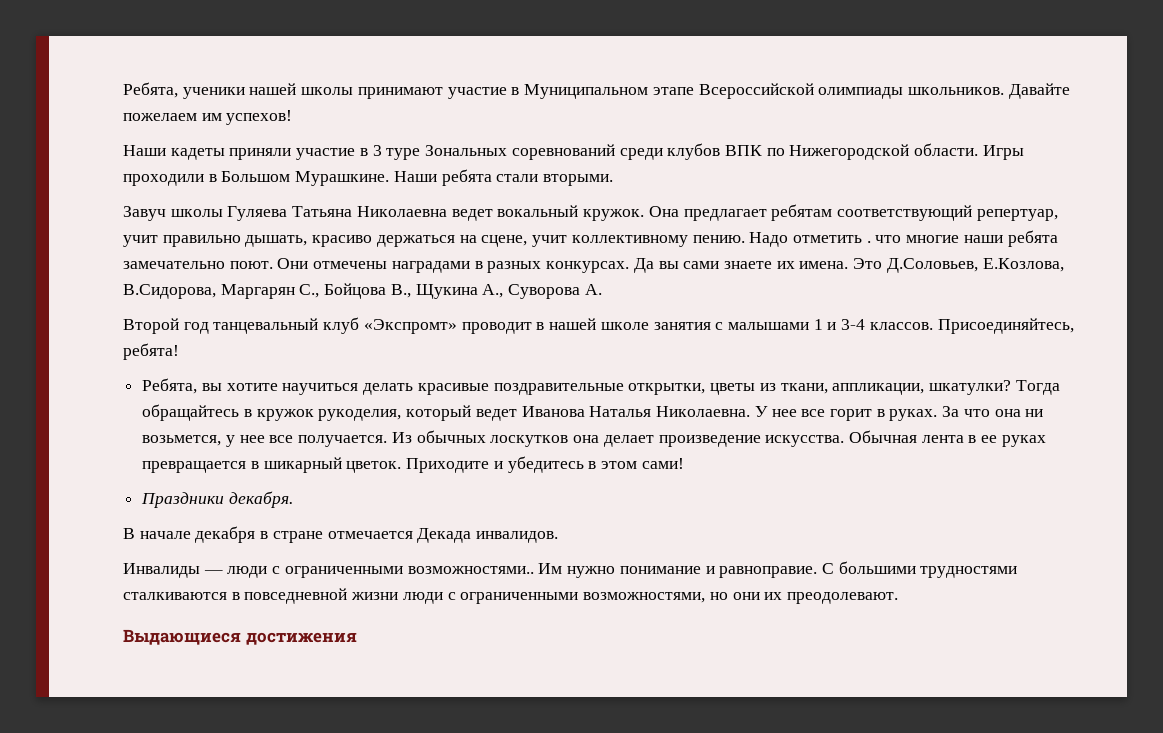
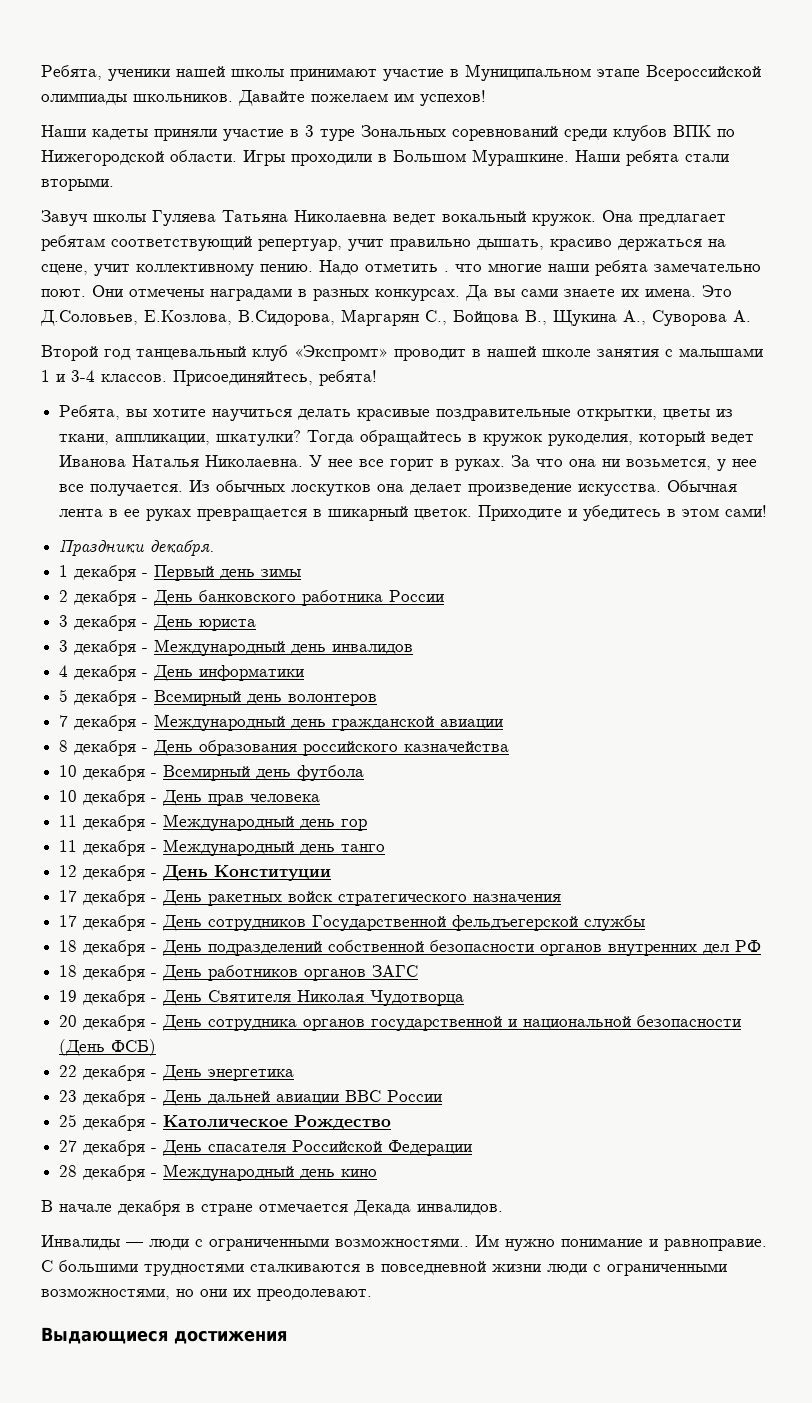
(293, 499) none -> [59,565,302,581] [59,590,445,606] [59,615,257,631] [59,639,414,656] [59,665,305,681] [59,689,378,706] [59,714,504,731] [59,740,510,756] [59,765,365,781] [59,790,321,806] [59,814,368,831] [59,839,386,856] [59,865,332,881] [59,890,562,906] [59,915,646,931] [59,940,762,956] [59,965,419,981] [59,990,465,1006] [59,1015,742,1031] [59,1039,157,1056] [59,1065,295,1081] [59,1090,443,1106] [59,1114,392,1131] [59,1140,473,1156] [59,1164,378,1181] // 1 декабря - Первый день зимы // 2 декабря - День банковского работника России // 3 декабря - День юриста // 3 декабря - Международный день инвалидов // 4 декабря - День информатики // 5 декабря - Всемирный день волонтеров // 7 декабря - Международный день гражданской авиации // 8 декабря - День образования российского казначейства // 10 декабря - Всемирный день футбола // 10 декабря - День прав человека // 11 декабря - Международный день гор // 11 декабря - Международный день танго // 12 декабря - День Конституции // 17 декабря - День ракетных войск стратегического назначения // 17 декабря - День сотрудников Государственной фельдъегерской службы // 18 декабря - День подразделений собственной безопасности органов внутренних дел РФ // 18 декабря - День работников органов ЗАГС // 19 декабря - День Святителя Николая Чудотворца // 20 декабря - День сотрудника органов государственной и национальной безопасности (День ФСБ) // 22 декабря - День энергетика // 23 декабря - День дальней авиации ВВС России // 25 декабря - Католическое Рождество // 27 декабря - День спасателя Российской Федерации // 28 декабря - Международный день кино

